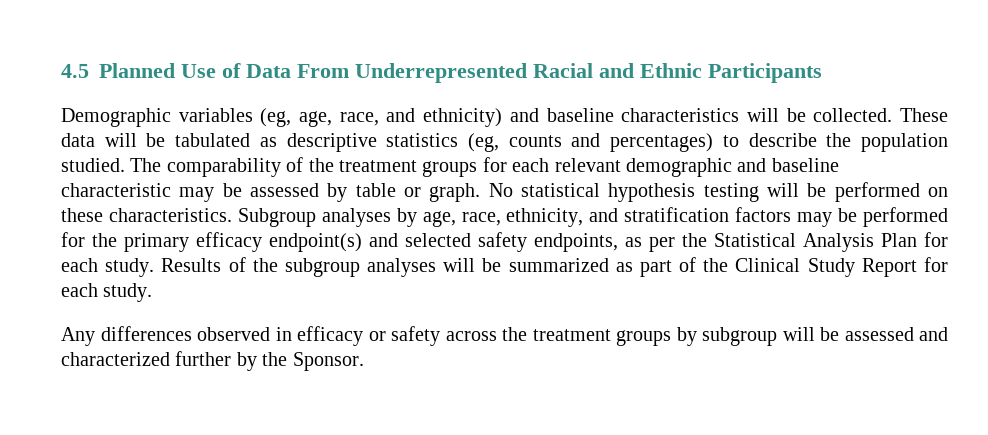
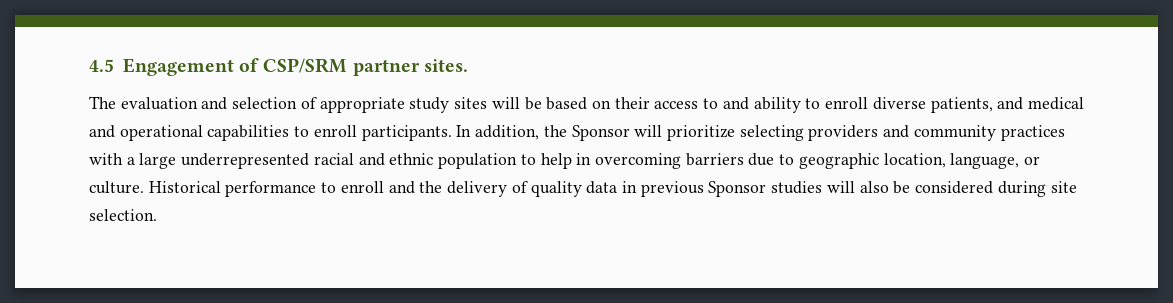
[99,63,822,83] [61,108,949,127] [61,133,948,152] [61,157,839,177] [61,182,949,202] [61,207,948,227] [61,232,948,252] [61,257,948,277] [61,283,153,302] [61,326,948,346] [61,351,364,371] Planned Use of Data From Underrepresented Racial and Ethnic Participants // Demographic variables (eg, age, race, and ethnicity) and baseline characteristics will be collected. These data will be tabulated as descriptive statistics (eg, counts and percentages) to describe the population studied. The comparability of the treatment groups for each relevant demographic and baseline characteristic may be assessed by table or graph. No statistical hypothesis testing will be performed on these characteristics. Subgroup analyses by age, race, ethnicity, and stratification factors may be performed for the primary efficacy endpoint(s) and selected safety endpoints, as per the Statistical Analysis Plan for each study. Results of the subgroup analyses will be summarized as part of the Clinical Study Report for each study. // Any differences observed in efficacy or safety across the treatment groups by subgroup will be assessed and characterized further by the Sponsor. -> [122,58,468,76] [89,96,1084,113] [89,125,1065,141] [89,153,1041,169] [89,181,1077,197] [89,209,157,221] Engagement of CSP/SRM partner sites. // The evaluation and selection of appropriate study sites will be based on their access to and ability to enroll diverse patients, and medical and operational capabilities to enroll participants. In addition, the Sponsor will prioritize selecting providers and community practices with a large underrepresented racial and ethnic population to help in overcoming barriers due to geographic location, language, or culture. Historical performance to enroll and the delivery of quality data in previous Sponsor studies will also be considered during site selection.

